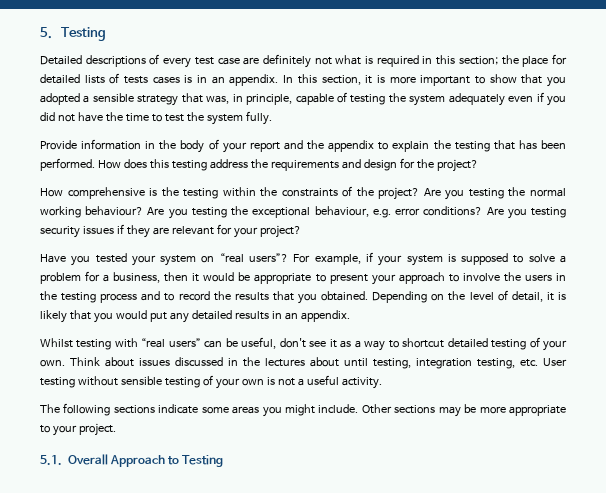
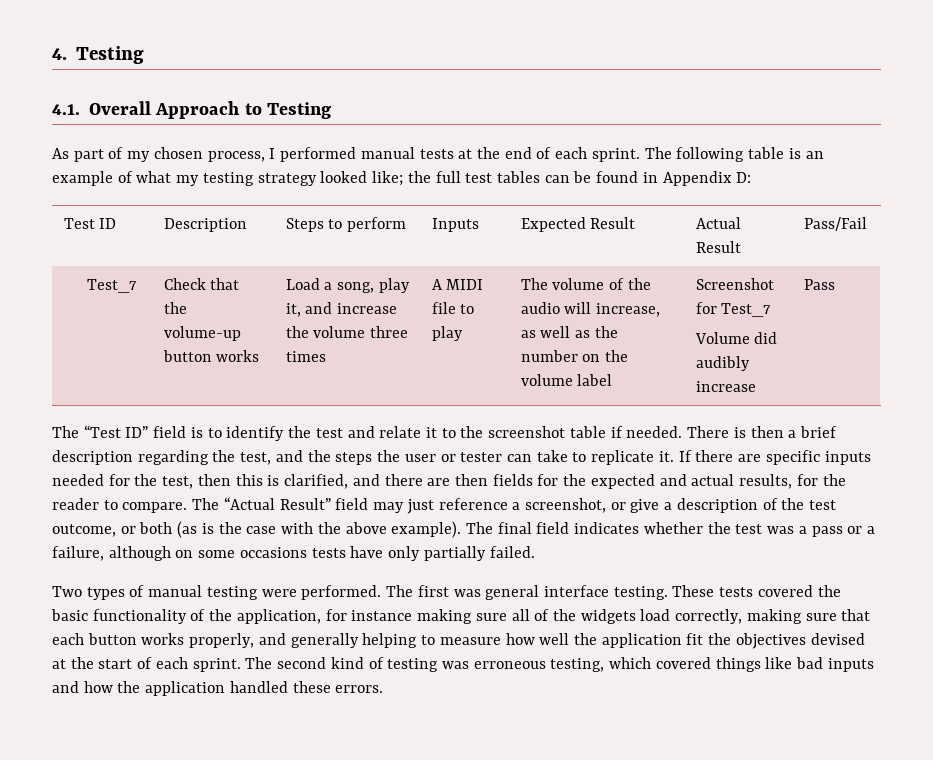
[40,27,106,41] [40,54,567,68] [40,73,566,87] [40,92,566,106] [40,111,272,125] [40,139,567,153] [40,158,478,172] [40,186,567,200] [40,206,566,219] [40,224,301,238] [40,252,566,266] [40,271,566,285] [40,290,566,304] [40,310,350,323] [40,337,567,351] [40,357,567,369] [40,375,382,389] [40,403,566,417] [40,423,116,436] [40,454,224,467] 5. Testing // Detailed descriptions of every test case are definitely not what is required in this section; the place for detailed lists of tests cases is in an appendix. In this section, it is more important to show that you adopted a sensible strategy that was, in principle, capable of testing the system adequately even if you did not have the time to test the system fully. // Provide information in the body of your report and the appendix to explain the testing that has been performed. How does this testing address the requirements and design for the project? // How comprehensive is the testing within the constraints of the project? Are you testing the normal working behaviour? Are you testing the exceptional behaviour, e.g. error conditions? Are you testing security issues if they are relevant for your project? // Have you tested your system on “real users”? For example, if your system is supposed to solve a problem for a business, then it would be appropriate to present your approach to involve the users in the testing process and to record the results that you obtained. Depending on the level of detail, it is likely that you would put any detailed results in an appendix. // Whilst testing with “real users” can be useful, don't see it as a way to shortcut detailed testing of your own. Think about issues discussed in the lectures about until testing, integration testing, etc. User testing without sensible testing of your own is not a useful activity. // The following sections indicate some areas you might include. Other sections may be more appropriate to your project. // 5.1. Overall Approach to Testing -> [52,46,144,64] [52,101,332,119] [52,147,824,162] [52,171,752,186] [63,218,117,229] [163,218,247,232] [285,217,407,232] [431,218,479,232] [520,217,636,232] [695,217,741,229] [695,241,741,253] [803,217,867,231] [86,279,137,293] [163,278,240,290] [163,302,187,314] [163,326,241,341] [162,350,260,362] [285,278,410,293] [285,302,398,317] [285,326,409,338] [285,351,326,362] [431,279,484,290] [431,302,475,314] [431,326,463,341] [520,278,651,290] [520,302,661,317] [520,326,618,338] [520,350,629,362] [520,374,613,386] [695,278,774,290] [695,302,772,317] [694,332,778,344] [695,356,750,371] [695,381,756,392] [803,279,835,290] [52,425,837,441] [52,450,871,465] [52,474,846,489] [52,497,837,514] [52,521,875,538] [52,546,535,561] [52,585,841,600] [51,609,871,624] [52,633,865,649] [52,657,874,672] [52,681,384,696] 4. Testing // 4.1. Overall Approach to Testing // As part of my chosen process, I performed manual tests at the end of each sprint. The following table is an example of what my testing strategy looked like; the full test tables can be found in Appendix D: // Test ID | Description | Steps to perform | Inputs | Expected Result | Actual Result | Pass/Fail // Test_7 | Check that the volume-up button works | Load a song, play it, and increase the volume three times | A MIDI file to play | The volume of the audio will increase, as well as the number on the volume label | Screenshot for Test_7 // Volume did audibly increase | Pass // The “Test ID” field is to identify the test and relate it to the screenshot table if needed. There is then a brief description regarding the test, and the steps the user or tester can take to replicate it. If there are specific inputs needed for the test, then this is clarified, and there are then fields for the expected and actual results, for the reader to compare. The “Actual Result” field may just reference a screenshot, or give a description of the test outcome, or both (as is the case with the above example). The final field indicates whether the test was a pass or a failure, although on some occasions tests have only partially failed. // Two types of manual testing were performed. The first was general interface testing. These tests covered the basic functionality of the application, for instance making sure all of the widgets load correctly, making sure that each button works properly, and generally helping to measure how well the application fit the objectives devised at the start of each sprint. The second kind of testing was erroneous testing, which covered things like bad inputs and how the application handled these errors.

